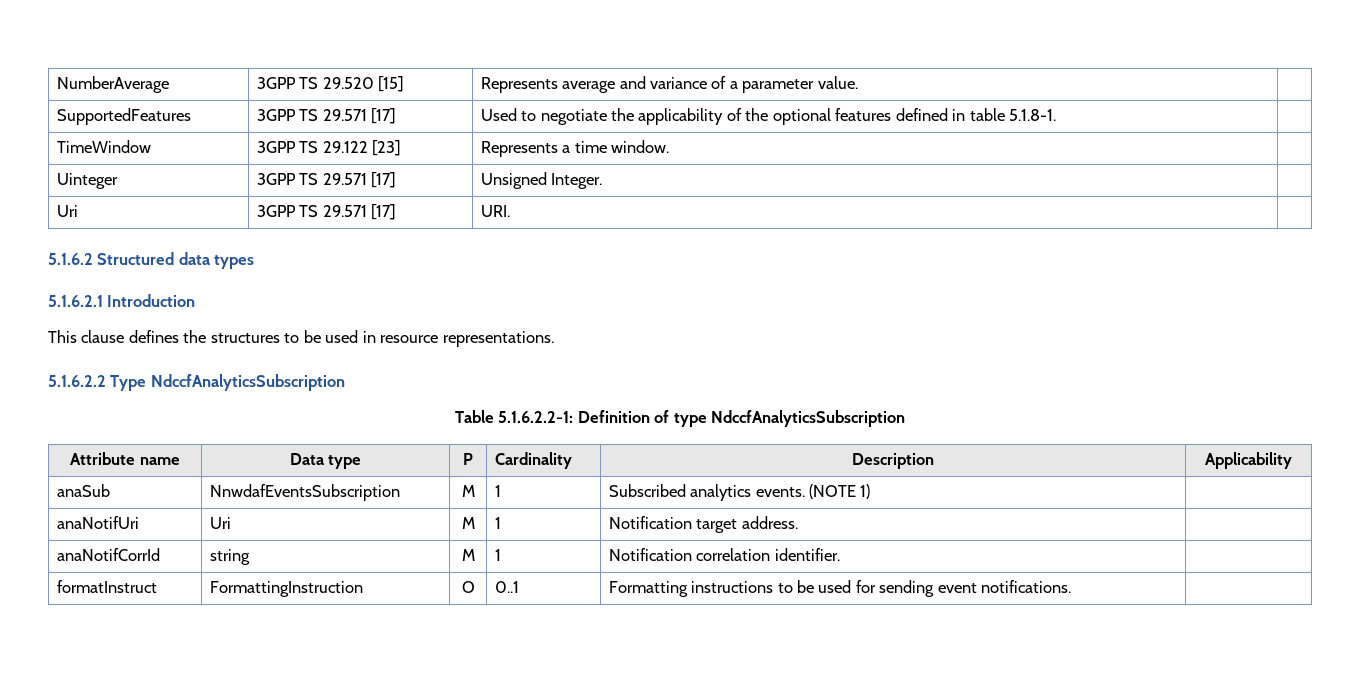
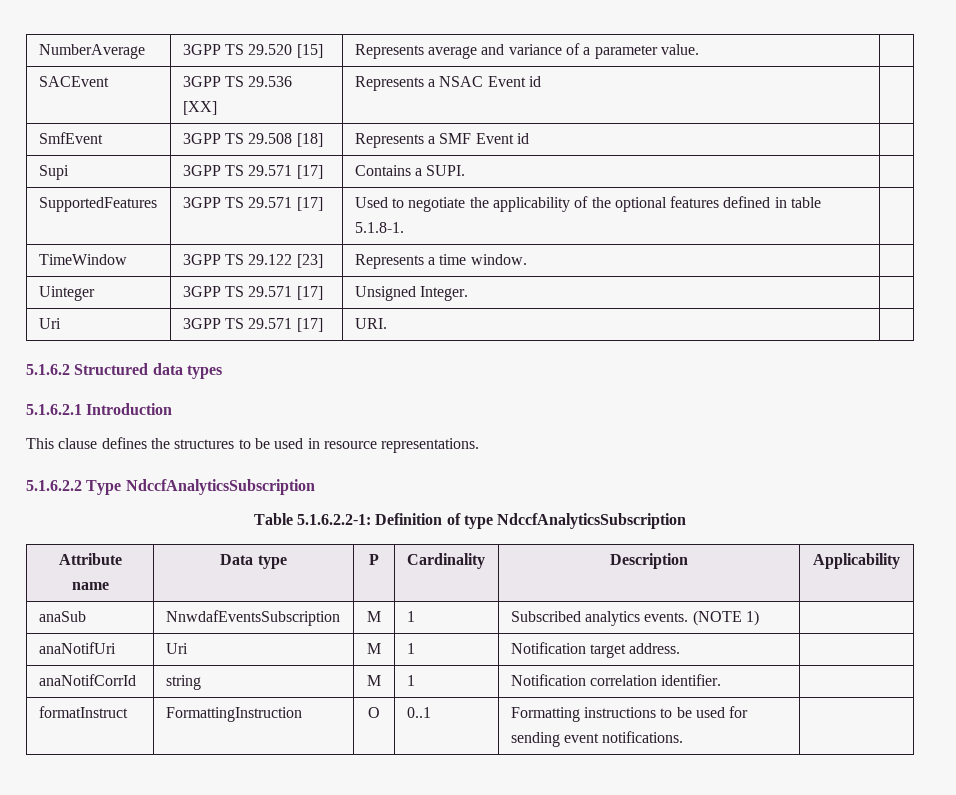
(858, 82) none -> [38,76,109,87] [182,76,293,87] [182,101,217,115] [354,76,541,91] [38,132,103,144] [182,133,323,147] [354,133,529,148] [38,165,69,180] [182,165,323,179] [354,165,466,176] // SACEvent | 3GPP TS 29.536 [XX] | Represents a NSAC Event id | // SmfEvent | 3GPP TS 29.508 [18] | Represents a SMF Event id | // Supi | 3GPP TS 29.571 [17] | Contains a SUPI. |

